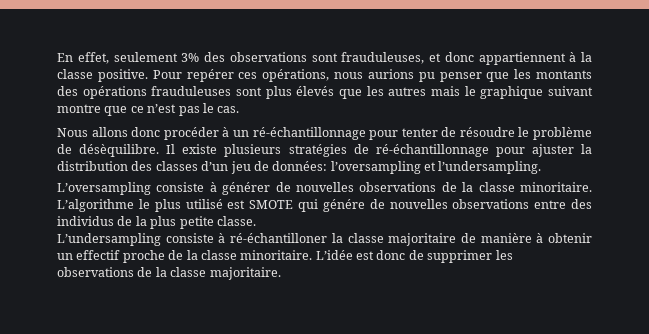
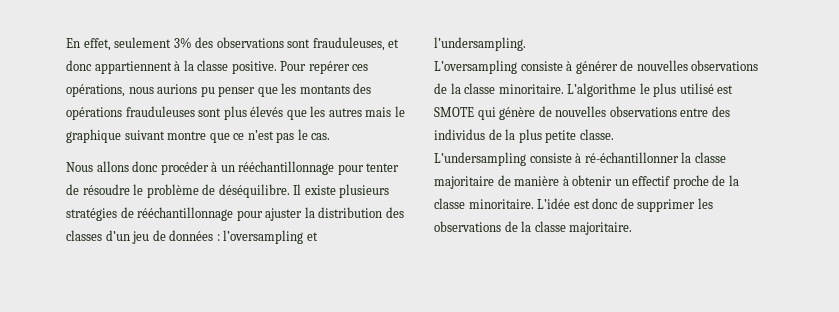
[252,127,366,140] ré-échantillonnage -> [238,161,335,175] rééchantillonnage
[79,144,160,157] désèquilibre. -> [218,184,290,198] déséquilibre.
[375,144,489,157] ré-échantillonnage -> [137,207,234,221] rééchantillonnage
[272,161,328,171] données: -> [169,230,220,241] données :
[322,199,365,212] génére -> [499,107,536,120] génère
[230,233,328,243] ré-échantilloner -> [584,152,679,163] ré-échantillonner

